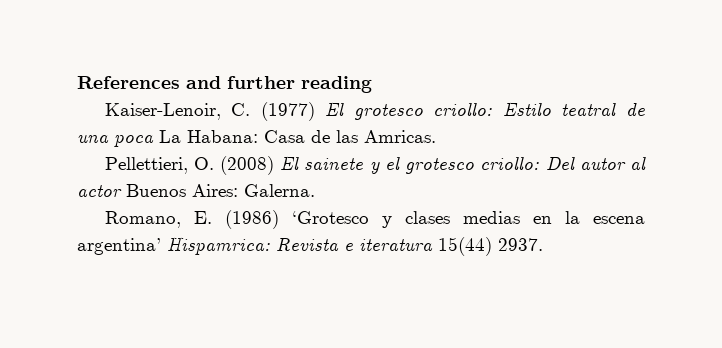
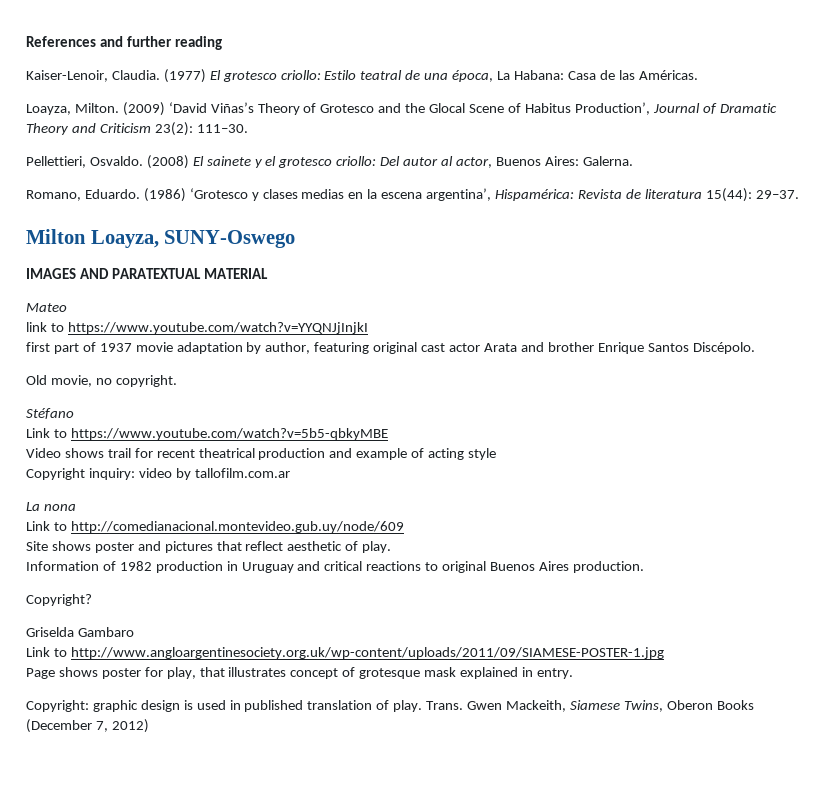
[231,103,251,116] C. -> [111,70,160,80] Claudia.
[114,135,154,147] poca -> [452,70,494,82] época,
[364,130,436,143] Amricas. -> [638,70,698,80] [26,102,777,116] [26,122,248,136] Américas. // Loayza, Milton. (2009) ‘David Viñas’s Theory of Grotesco and the Glocal Scene of Habitus Production’, Journal of Dramatic Theory and Criticism 23(2): 111–30.
[193,157,214,170] O. -> [89,156,143,166] Osvaldo.
[77,185,122,197] actor -> [455,157,492,168] actor,
[193,211,212,224] E. -> [84,189,140,199] Eduardo.
[77,237,543,256] argentina’ Hispamrica: Revista e iteratura 15(44) 2937. -> [426,188,799,202] [26,229,296,248] [26,268,268,279] [26,303,67,312] [26,322,368,334] [26,342,755,354] [26,375,177,387] [26,408,74,419] [26,428,388,440] [26,448,497,460] [26,468,290,480] [26,502,76,511] [26,521,404,533] [26,541,392,553] [26,561,644,573] [26,594,92,606] [26,627,134,637] [26,647,664,659] [26,667,573,679] [26,700,754,712] [26,719,149,733] argentina’, Hispamérica: Revista de literatura 15(44): 29–37. // Milton Loayza, SUNY-Oswego // IMAGES AND PARATEXTUAL MATERIAL // Mateo // link to https://www.youtube.com/watch?v=YYQNJjInjkI // first part of 1937 movie adaptation by author, featuring original cast actor Arata and brother Enrique Santos Discépolo. // Old movie, no copyright. // Stéfano // Link to https://www.youtube.com/watch?v=5b5-qbkyMBE // Video shows trail for recent theatrical production and example of acting style // Copyright inquiry: video by tallofilm.com.ar // La nona // Link to http://comedianacional.montevideo.gub.uy/node/609 // Site shows poster and pictures that reflect aesthetic of play. // Information of 1982 production in Uruguay and critical reactions to original Buenos Aires production. // Copyright? // Griselda Gambaro // Link to http://www.angloargentinesociety.org.uk/wp-content/uploads/2011/09/SIAMESE-POSTER-1.jpg // Page shows poster for play, that illustrates concept of grotesque mask explained in entry. // Copyright: graphic design is used in published translation of play. Trans. Gwen Mackeith, Siamese Twins, Oberon Books (December 7, 2012)

